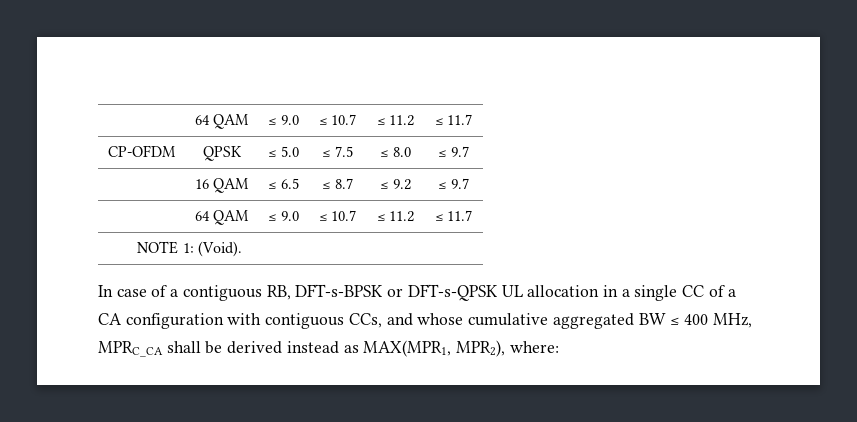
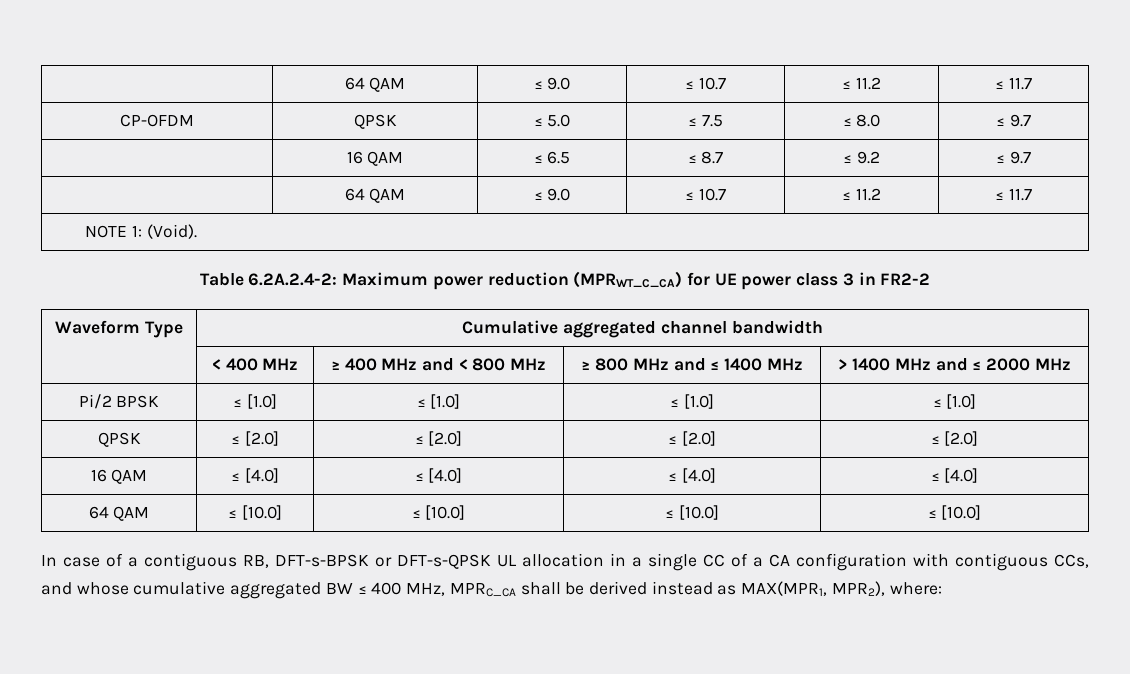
(242, 249) none -> [199,271,931,290] [55,320,183,338] [462,320,823,338] [211,358,299,371] [330,358,547,371] [581,358,803,371] [838,358,1071,371] [78,394,160,409] [233,394,277,409] [416,394,461,409] [670,394,714,409] [932,394,977,409] [97,432,141,447] [231,431,279,446] [414,431,463,446] [668,431,716,446] [930,431,979,446] [90,469,148,484] [231,468,279,483] [414,468,463,483] [668,468,716,483] [930,468,979,483] [88,506,150,521] [228,505,282,520] [411,505,466,520] [665,505,719,520] [927,505,982,520] // Table 6.2A.2.4-2: Maximum power reduction (MPRWT_C_CA) for UE power class 3 in FR2-2 // Waveform Type | Cumulative aggregated channel bandwidth // | < 400 MHz | ≥ 400 MHz and < 800 MHz | ≥ 800 MHz and ≤ 1400 MHz | > 1400 MHz and ≤ 2000 MHz // Pi/2 BPSK | ≤ [1.0] | ≤ [1.0] | ≤ [1.0] | ≤ [1.0] // QPSK | ≤ [2.0] | ≤ [2.0] | ≤ [2.0] | ≤ [2.0] // 16 QAM | ≤ [4.0] | ≤ [4.0] | ≤ [4.0] | ≤ [4.0] // 64 QAM | ≤ [10.0] | ≤ [10.0] | ≤ [10.0] | ≤ [10.0]

